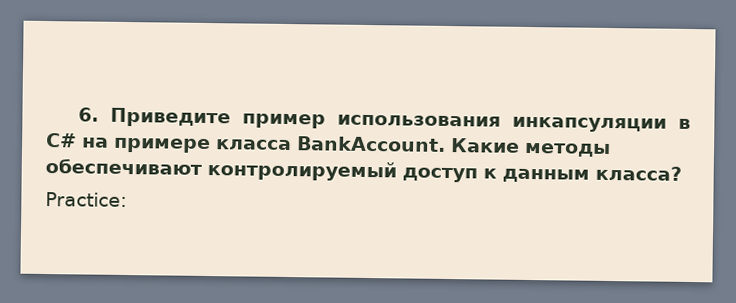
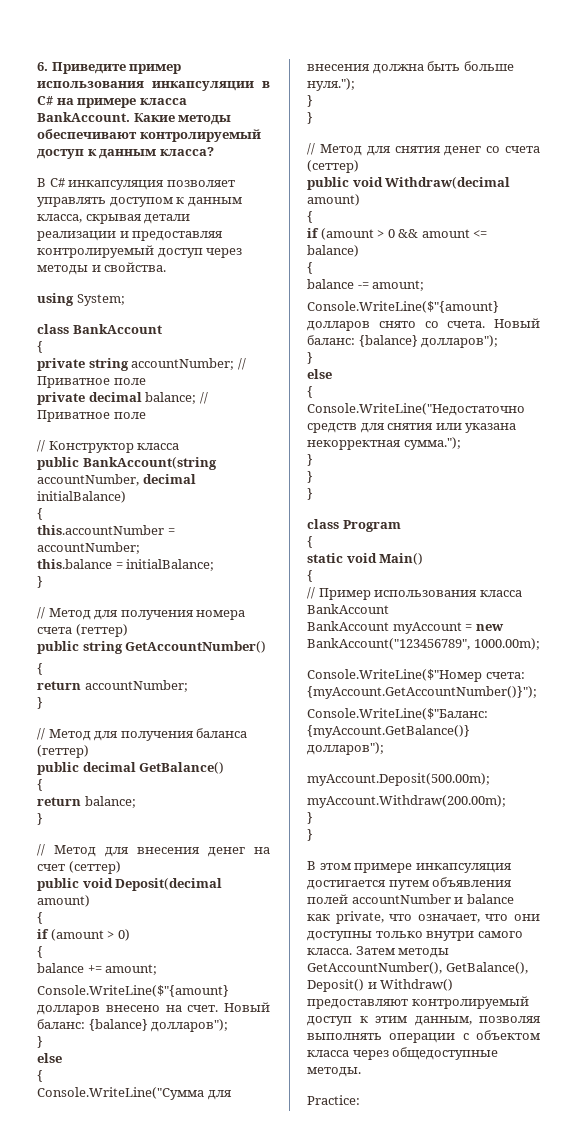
(682, 173) none -> [37,178,235,190] [37,197,242,207] [37,214,191,224] [37,231,224,241] [37,245,243,258] [37,262,167,275] [37,293,125,306] [37,324,162,334] [37,341,43,353] [37,358,246,371] [37,376,146,388] [37,392,208,405] [37,410,146,422] [37,440,180,453] [37,457,217,470] [37,474,196,486] [37,491,126,503] [37,508,43,520] [37,525,175,535] [37,542,140,554] [37,559,215,571] [37,576,43,588] [37,607,246,620] [37,624,128,637] [37,641,267,654] [37,663,43,675] [37,680,188,692] [37,697,43,709] [37,728,248,741] [37,745,89,758] [37,762,225,775] [37,779,43,791] [37,796,136,808] [37,813,43,825] [37,844,270,857] [37,861,121,874] [37,878,223,891] [37,895,90,907] [37,912,43,924] [37,929,130,941] [37,946,43,958] [37,963,158,975] [37,985,229,997] [37,1002,270,1015] [37,1019,229,1032] [37,1036,43,1048] [37,1053,62,1063] [37,1070,43,1082] [37,1087,232,1100] [307,61,514,74] [307,78,355,91] [307,95,313,107] [307,112,313,124] [307,143,540,156] [307,160,359,173] [307,177,511,190] [307,194,360,206] [307,211,313,223] [307,228,488,240] [307,245,359,257] [307,262,313,274] [307,279,425,291] [307,301,499,313] [307,318,540,331] [307,335,499,348] [307,352,313,364] [307,369,332,379] [307,386,313,398] [307,403,525,416] [307,423,517,433] [307,437,461,450] [307,454,313,466] [307,471,313,483] [307,488,313,500] [307,519,401,532] [307,536,313,548] [307,553,424,565] [307,570,313,582] [307,587,522,600] [307,604,389,614] [307,621,504,634] [307,638,540,650] [307,669,525,682] [307,686,537,699] [307,708,488,720] [307,725,470,738] [307,742,384,755] [307,773,490,786] [307,795,506,808] [307,812,313,824] [307,829,313,841] [307,861,512,873] [307,877,513,890] [307,894,514,904] [307,911,540,924] [307,931,523,941] [307,946,450,958] [307,962,528,974] [307,979,454,992] [307,996,529,1009] [307,1016,541,1026] [307,1030,540,1043] [307,1047,499,1060] [307,1067,361,1077] // В C# инкапсуляция позволяет управлять доступом к данным класса, скрывая детали реализации и предоставляя контролируемый доступ через методы и свойства. // using System; // class BankAccount // { // private string accountNumber; // Приватное поле // private decimal balance; // Приватное поле // // Конструктор класса // public BankAccount(string accountNumber, decimal initialBalance) // { // this.accountNumber = accountNumber; // this.balance = initialBalance; // } // // Метод для получения номера счета (геттер) // public string GetAccountNumber() // { // return accountNumber; // } // // Метод для получения баланса (геттер) // public decimal GetBalance() // { // return balance; // } // // Метод для внесения денег на счет (сеттер) // public void Deposit(decimal amount) // { // if (amount > 0) // { // balance += amount; // Console.WriteLine($"{amount} долларов внесено на счет. Новый баланс: {balance} долларов"); // } // else // { // Console.WriteLine("Сумма для внесения должна быть больше нуля."); // } // } // // Метод для снятия денег со счета (сеттер) // public void Withdraw(decimal amount) // { // if (amount > 0 && amount <= balance) // { // balance -= amount; // Console.WriteLine($"{amount} долларов снято со счета. Новый баланс: {balance} долларов"); // } // else // { // Console.WriteLine("Недостаточно средств для снятия или указана некорректная сумма."); // } // } // } // class Program // { // static void Main() // { // // Пример использования класса BankAccount // BankAccount myAccount = new BankAccount("123456789", 1000.00m); // Console.WriteLine($"Номер счета: {myAccount.GetAccountNumber()}"); // Console.WriteLine($"Баланс: {myAccount.GetBalance()} долларов"); // myAccount.Deposit(500.00m); // myAccount.Withdraw(200.00m); // } // } // В этом примере инкапсуляция достигается путем объявления полей accountNumber и balance как private, что означает, что они доступны только внутри самого класса. Затем методы GetAccountNumber(), GetBalance(), Deposit() и Withdraw() предоставляют контролируемый доступ к этим данным, позволяя выполнять операции с объектом класса через общедоступные методы.

